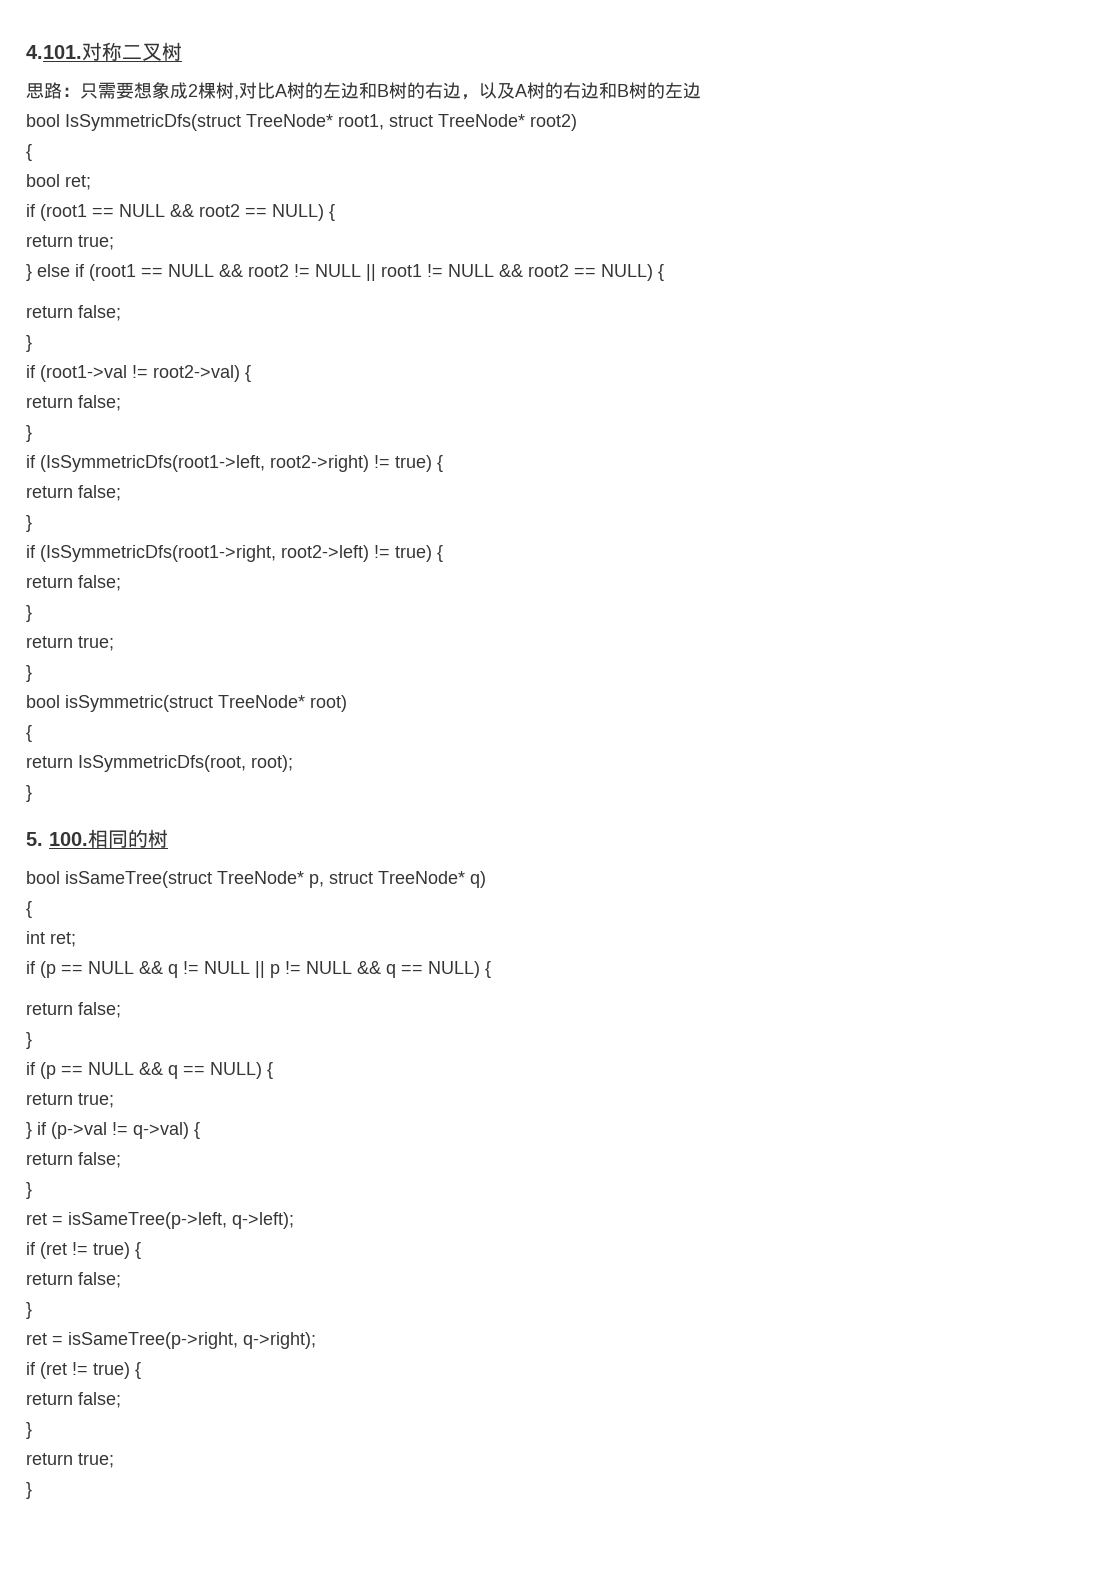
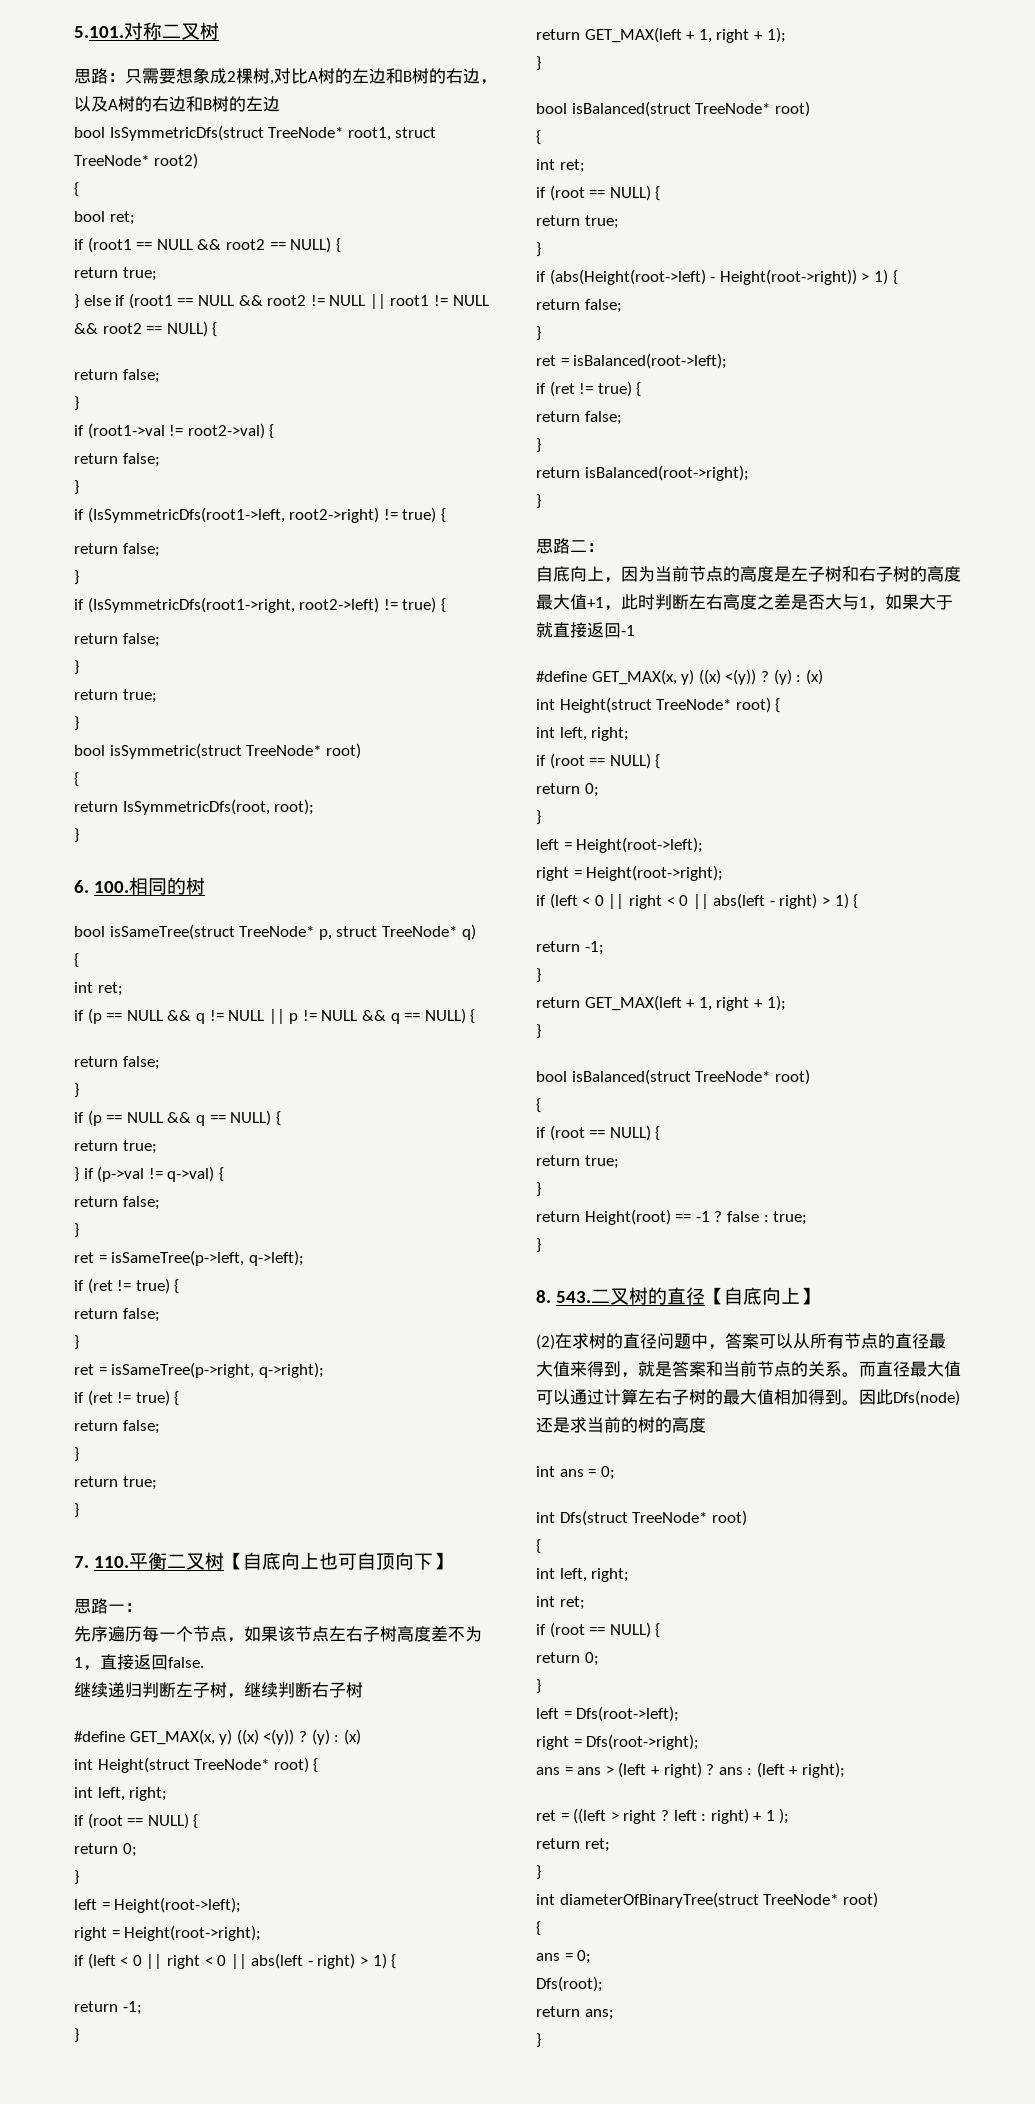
[26,45,82,59] 4.101. -> [74,26,124,38] 5.101.
[26,832,43,846] 5. -> [74,880,89,893] 6.
(32, 1490) none -> [74,1552,452,1570] [74,1598,142,1614] [74,1626,482,1643] [74,1654,204,1671] [74,1682,363,1699] [74,1729,361,1745] [74,1757,319,1773] [74,1787,168,1801] [74,1813,199,1829] [74,1843,137,1857] [74,1870,79,1885] [74,1897,242,1913] [74,1925,262,1941] [74,1953,397,1969] [74,2001,142,2015] [74,2028,79,2043] [536,27,786,43] [536,56,541,71] [536,101,810,117] [536,130,541,145] [536,159,585,173] [536,185,661,201] [536,215,619,229] [536,242,541,257] [536,269,898,285] [536,299,622,313] [536,326,541,341] [536,353,728,369] [536,381,642,397] [536,411,622,425] [536,438,541,453] [536,465,749,481] [536,494,541,509] [536,538,604,554] [536,566,961,583] [536,594,953,611] [536,622,635,638] [536,669,823,685] [536,697,781,713] [536,727,630,741] [536,753,661,769] [536,783,599,797] [536,810,541,825] [536,837,704,853] [536,865,724,881] [536,893,859,909] [536,941,604,955] [536,968,541,983] [536,995,786,1011] [536,1024,541,1039] [536,1069,810,1085] [536,1098,541,1113] [536,1125,661,1141] [536,1155,619,1169] [536,1182,541,1197] [536,1209,808,1225] [536,1238,541,1253] [536,1287,819,1305] [536,1333,946,1350] [536,1361,961,1378] [536,1389,960,1406] [536,1417,706,1433] [536,1466,615,1480] [536,1510,747,1526] [536,1539,541,1554] [536,1568,630,1582] [536,1596,585,1610] [536,1622,661,1638] [536,1652,599,1666] [536,1679,541,1694] [536,1706,680,1722] [536,1734,700,1750] [536,1762,846,1778] [536,1808,790,1824] [536,1838,610,1852] [536,1865,541,1880] [536,1892,878,1908] [536,1921,541,1936] [536,1950,592,1964] [536,1976,603,1992] [536,2006,614,2020] [536,2033,541,2048] // 7. 110.平衡二叉树【自底向上也可自顶向下】 // 思路一： // 先序遍历每一个节点，如果该节点左右子树高度差不为1，直接返回false. // 继续递归判断左子树，继续判断右子树 // #define GET_MAX(x, y) ((x) <(y)) ? (y) : (x) // int Height(struct TreeNode* root) { // int left, right; // if (root == NULL) { // return 0; // } // left = Height(root->left); // right = Height(root->right); // if (left < 0 || right < 0 || abs(left - right) > 1) { // return -1; // } // return GET_MAX(left + 1, right + 1); // } // bool isBalanced(struct TreeNode* root) // { // int ret; // if (root == NULL) { // return true; // } // if (abs(Height(root->left) - Height(root->right)) > 1) { // return false; // } // ret = isBalanced(root->left); // if (ret != true) { // return false; // } // return isBalanced(root->right); // } // 思路二： // 自底向上，因为当前节点的高度是左子树和右子树的高度最大值+1，此时判断左右高度之差是否大与1，如果大于就直接返回-1 // #define GET_MAX(x, y) ((x) <(y)) ? (y) : (x) // int Height(struct TreeNode* root) { // int left, right; // if (root == NULL) { // return 0; // } // left = Height(root->left); // right = Height(root->right); // if (left < 0 || right < 0 || abs(left - right) > 1) { // return -1; // } // return GET_MAX(left + 1, right + 1); // } // bool isBalanced(struct TreeNode* root) // { // if (root == NULL) { // return true; // } // return Height(root) == -1 ? false : true; // } // 8. 543.二叉树的直径【自底向上】 // (2)在求树的直径问题中，答案可以从所有节点的直径最大值来得到，就是答案和当前节点的关系。而直径最大值可以通过计算左右子树的最大值相加得到。因此Dfs(node)还是求当前的树的高度 // int ans = 0; // int Dfs(struct TreeNode* root) // { // int left, right; // int ret; // if (root == NULL) { // return 0; // } // left = Dfs(root->left); // right = Dfs(root->right); // ans = ans > (left + right) ? ans : (left + right); // ret = ((left > right ? left : right) + 1 ); // return ret; // } // int diameterOfBinaryTree(struct TreeNode* root) // { // ans = 0; // Dfs(root); // return ans; // }

